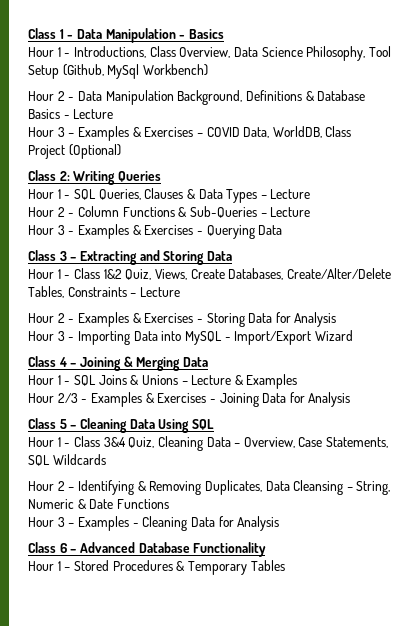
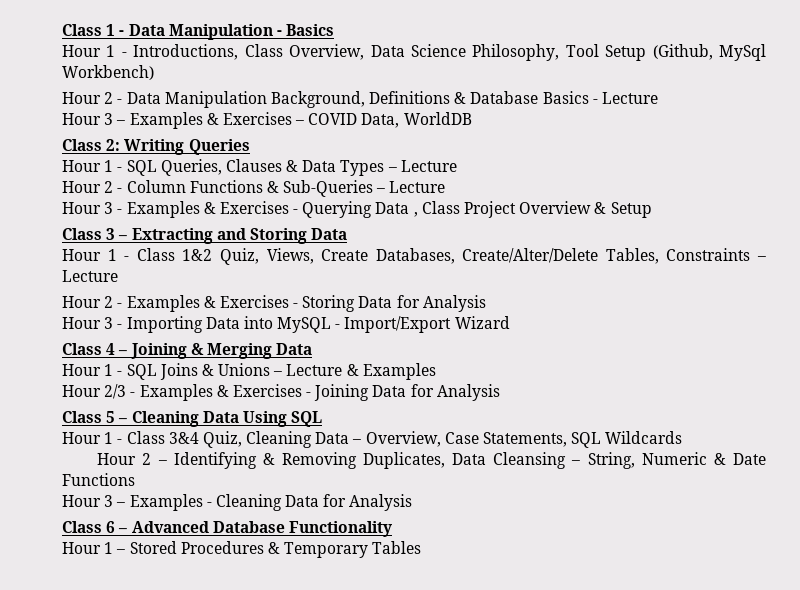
[272,126,352,138] [28,144,121,159] WorldDB, Class Project (Optional) -> [403,112,472,125] WorldDB
(283, 230) none -> [413,201,652,218] , Class Project Overview & Setup

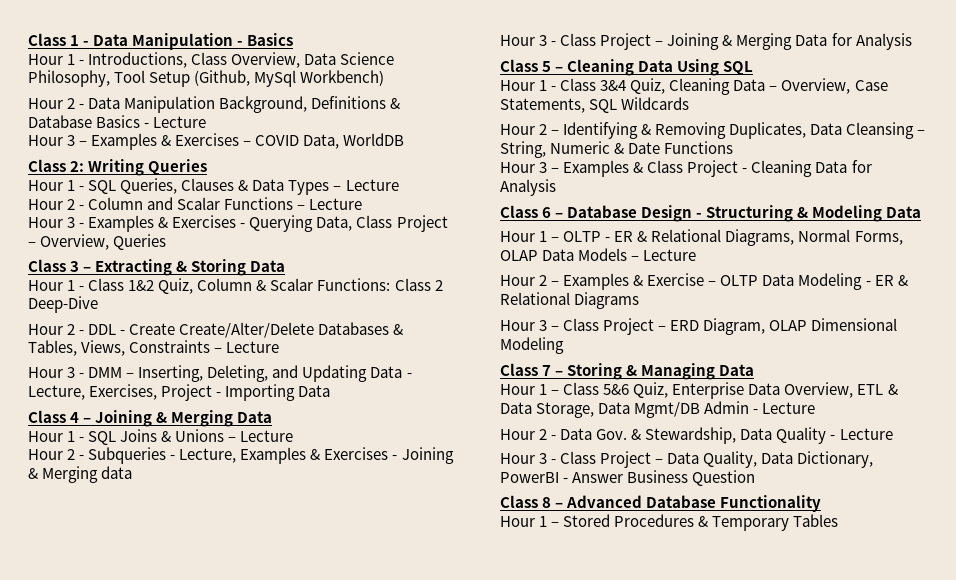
[189,180,374,197] Functions & Sub-Queries -> [147,197,294,210] and Scalar Functions
[375,201,652,218] Data , Class Project Overview & Setup -> [316,215,448,232] [28,234,167,250] Data, Class Project – Overview, Queries
[216,228,246,240] and -> [176,261,188,272] &
[266,248,767,264] [62,270,118,282] [62,295,486,312] [62,316,510,333] Views, Create Databases, Create/Alter/Delete Tables, Constraints – Lecture // Hour 2 - Examples & Exercises - Storing Data for Analysis // Hour 3 - Importing Data into MySQL - Import/Export Wizard -> [197,278,443,291] [28,296,98,313] [28,322,404,338] [28,340,280,356] [28,365,412,382] [28,384,331,401] Column & Scalar Functions: Class 2 Deep-Dive // Hour 2 - DDL - Create Create/Alter/Delete Databases & Tables, Views, Constraints – Lecture // Hour 3 - DMM – Inserting, Deleting, and Updating Data - Lecture, Exercises, Project - Importing Data
[346,363,436,380] [62,384,136,399] & Examples // Hour 2/3 - -> [28,447,237,464] // Hour 2 - Subqueries - Lecture,
(370, 392) none -> [28,466,133,483] [500,33,793,50] & Merging data // Hour 3 - Class Project – Joining & Merging
(203, 502) none -> [633,160,739,177] & Class Project
(128, 530) none -> [567,205,922,222] [500,229,903,246] [500,248,697,261] [500,273,908,290] [500,292,640,309] [500,318,898,335] [500,337,564,354] [500,363,755,380] [500,382,898,399] [500,401,816,418] [500,427,893,444] [500,451,874,468] [500,470,756,486] [500,495,564,508] Database Design - Structuring & Modeling Data // Hour 1 – OLTP - ER & Relational Diagrams, Normal Forms, OLAP Data Models – Lecture // Hour 2 – Examples & Exercise – OLTP Data Modeling - ER & Relational Diagrams // Hour 3 – Class Project – ERD Diagram, OLAP Dimensional Modeling // Class 7 – Storing & Managing Data // Hour 1 – Class 5&6 Quiz, Enterprise Data Overview, ETL & Data Storage, Data Mgmt/DB Admin - Lecture // Hour 2 - Data Gov. & Stewardship, Data Quality - Lecture // Hour 3 - Class Project – Data Quality, Data Dictionary, PowerBI - Answer Business Question // Class 8 –

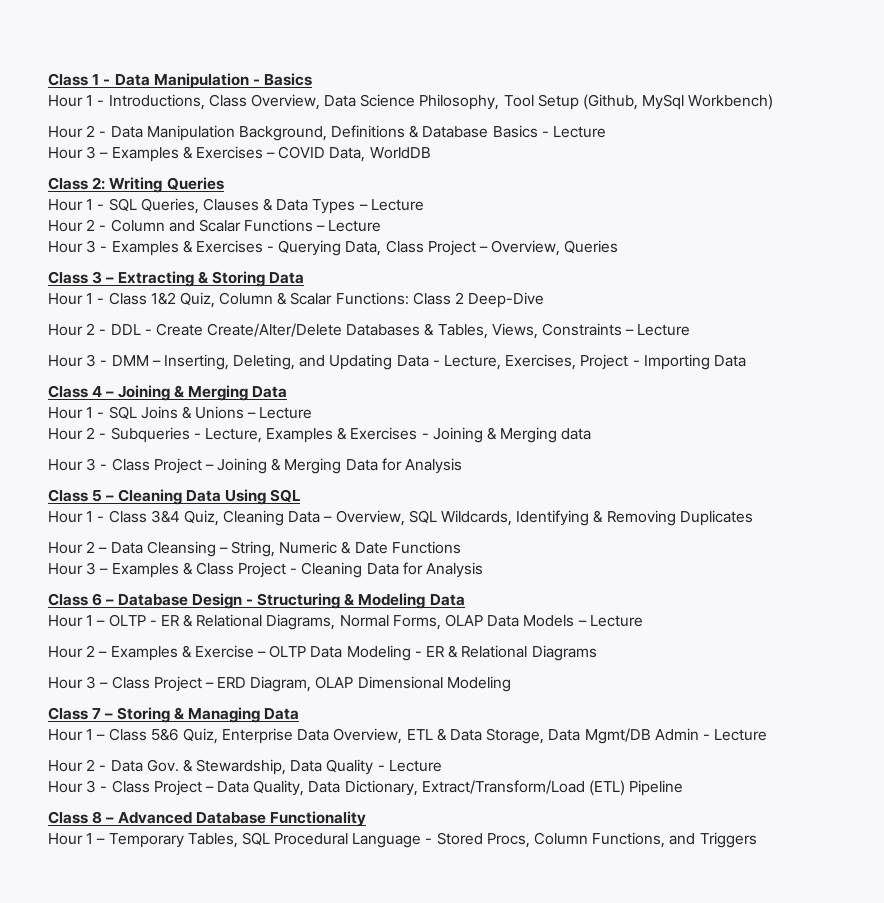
[854,80,888,91] [500,97,690,113] [500,122,807,139] Case Statements, SQL Wildcards // Hour 2 – Identifying & Removing Duplicates, -> [408,510,753,526] [48,541,108,554] SQL Wildcards, Identifying & Removing Duplicates // Hour 2 –
[500,470,756,486] PowerBI - Answer Business Question -> [421,780,684,796] Extract/Transform/Load (ETL) Pipeline
[563,514,839,531] Stored Procedures & Temporary Tables -> [108,832,757,848] Temporary Tables, SQL Procedural Language - Stored Procs, Column Functions, and Triggers

